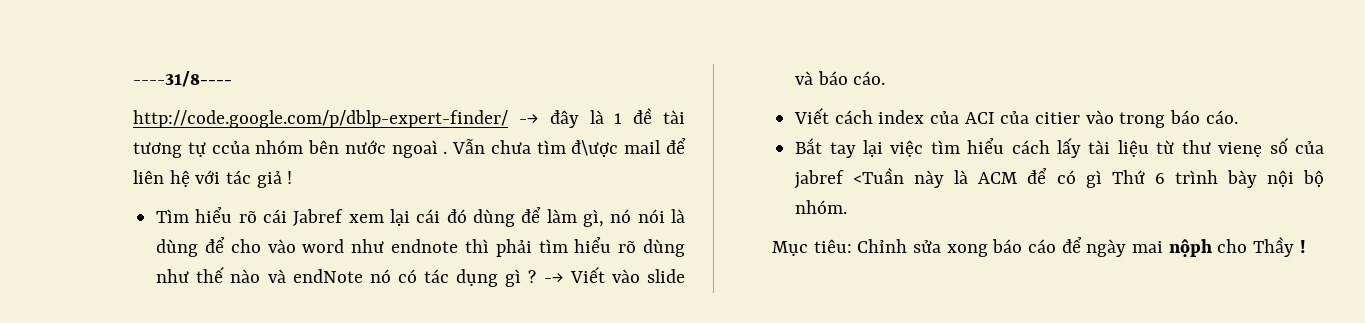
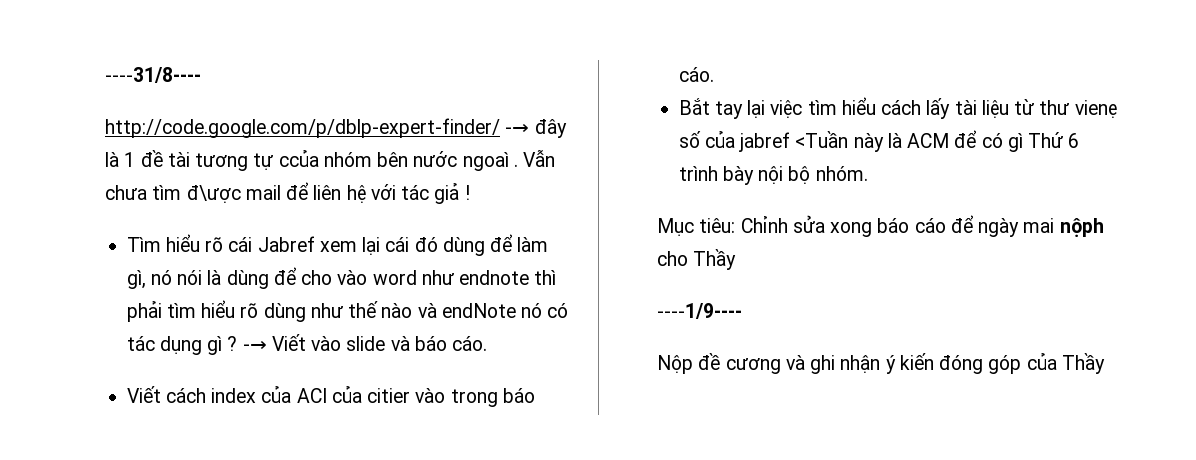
[1299,240,1306,253] ! -> [657,303,743,319] [657,353,1105,374] // ----1/9---- // Nộp đề cương và ghi nhận ý kiến đóng góp của Thầy

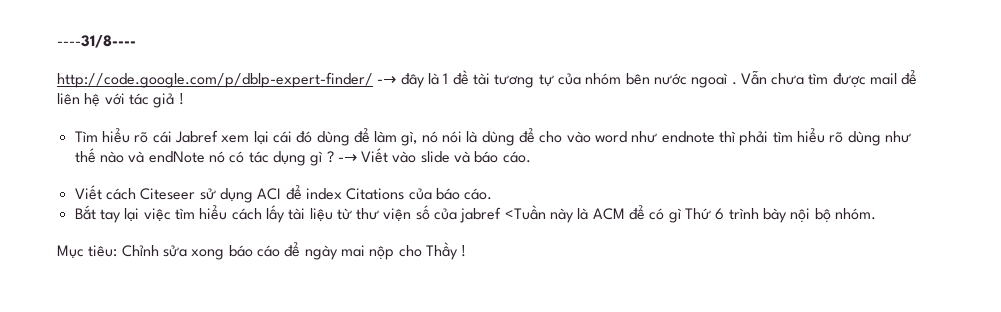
[278,150,319,167] ccủa -> [557,73,581,85] của
[186,185,241,203] đ\ược -> [832,73,866,88] được
[211,386,498,407] index của ACI của citier vào trong -> [140,185,432,203] Citeseer sử dụng ACI để index Citations của
[1074,100,1117,118] vienẹ -> [383,208,412,222] viện
[1059,218,1104,237] nộph -> [369,246,395,260] nộp
[657,303,743,319] [657,353,1105,374] // ----1/9---- // Nộp đề cương và ghi nhận ý kiến đóng góp của Thầy -> [461,245,467,257] !

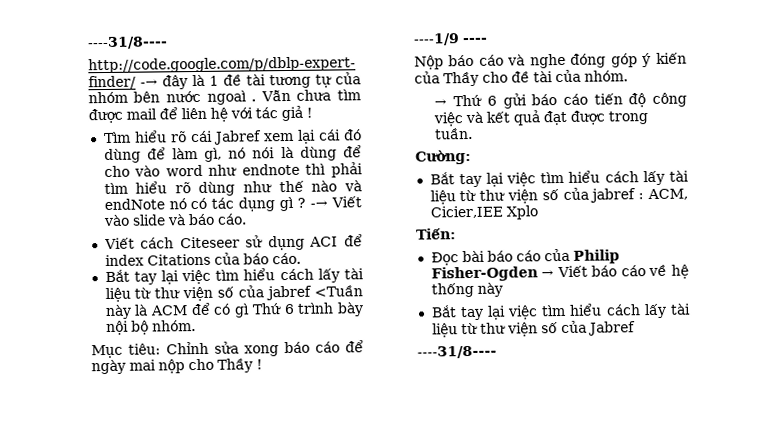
(467, 251) none -> [412,33,488,46] [413,52,687,70] [413,69,628,87] [434,92,687,109] [433,110,649,127] [434,127,474,140] [414,149,471,165] [429,170,689,188] [429,187,688,205] [429,205,539,220] [415,228,456,240] [430,248,620,266] [430,264,689,282] [430,282,503,298] [430,303,691,321] [431,320,636,338] [416,345,497,359] // ----1/9 ---- // Nộp báo cáo và nghe đóng góp ý kiến của Thầy cho đề tài của nhóm. // → Thứ 6 gửi báo cáo tiến độ công việc và kết quả đạt được trong tuần. // Cường: // Bắt tay lại việc tìm hiểu cách lấy tài liệu từ thư viện số của jabref : ACM, Cicier,IEE Xplo // Tiến: // Đọc bài báo cáo của Philip Fisher-Ogden → Viết báo cáo về hệ thống này // Bắt tay lại việc tìm hiểu cách lấy tài liệu từ thư viện số của Jabref // ----31/8----

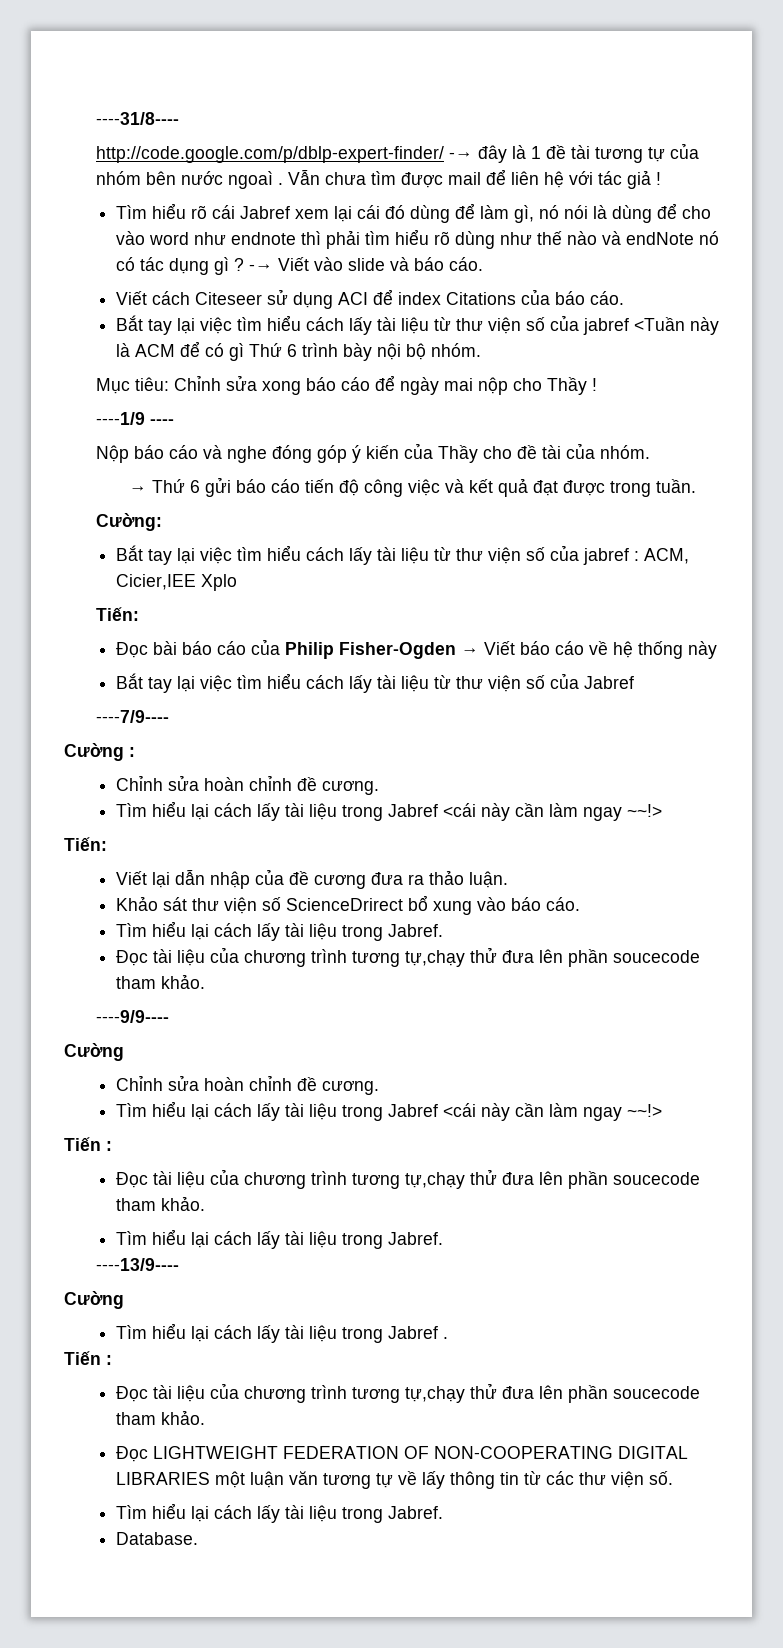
[416,345,497,359] ----31/8---- -> [96,710,170,723] [64,743,135,761] [115,775,379,795] [115,801,662,821] [64,837,107,851] [115,869,508,889] [115,895,580,915] [115,921,443,941] [115,947,700,967] [115,974,205,989] [96,1010,170,1023] [64,1043,124,1061] [115,1075,379,1095] [115,1101,662,1121] [64,1137,112,1151] [115,1169,700,1189] [115,1196,205,1211] [115,1229,443,1249] [96,1258,180,1271] [64,1291,124,1309] [115,1323,448,1343] [64,1351,112,1365] [115,1383,700,1403] [115,1410,205,1425] [115,1446,688,1462] [115,1471,673,1489] [115,1503,443,1523] [115,1532,198,1545] ----7/9---- // Cường : // Chỉnh sửa hoàn chỉnh đề cương. // Tìm hiểu lại cách lấy tài liệu trong Jabref <cái này cần làm ngay ~~!> // Tiến: // Viết lại dẫn nhập của đề cương đưa ra thảo luận. // Khảo sát thư viện số ScienceDrirect bổ xung vào báo cáo. // Tìm hiểu lại cách lấy tài liệu trong Jabref. // Đọc tài liệu của chương trình tương tự,chạy thử đưa lên phần soucecode tham khảo. // ----9/9---- // Cường // Chỉnh sửa hoàn chỉnh đề cương. // Tìm hiểu lại cách lấy tài liệu trong Jabref <cái này cần làm ngay ~~!> // Tiến : // Đọc tài liệu của chương trình tương tự,chạy thử đưa lên phần soucecode tham khảo. // Tìm hiểu lại cách lấy tài liệu trong Jabref. // ----13/9---- // Cường // Tìm hiểu lại cách lấy tài liệu trong Jabref . // Tiến : // Đọc tài liệu của chương trình tương tự,chạy thử đưa lên phần soucecode tham khảo. // Đọc LIGHTWEIGHT FEDERATION OF NON-COOPERATING DIGITAL LIBRARIES một luận văn tương tự về lấy thông tin từ các thư viện số. // Tìm hiểu lại cách lấy tài liệu trong Jabref. // Database.

